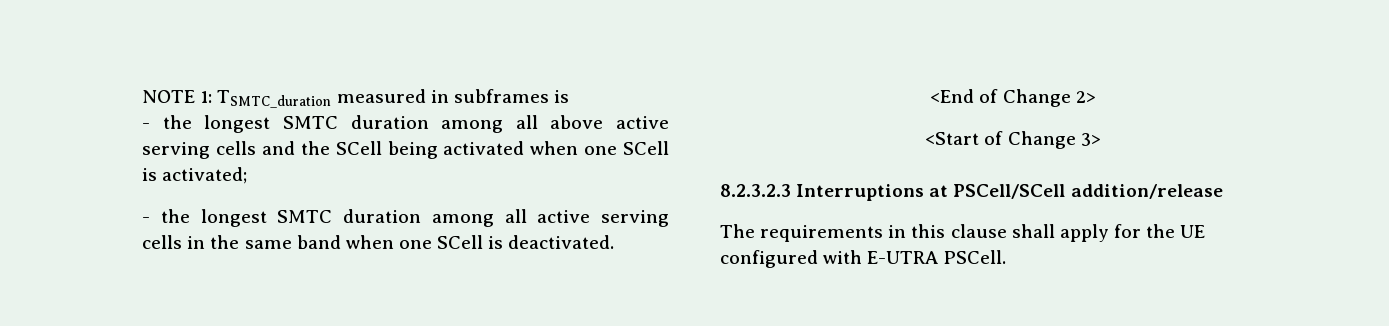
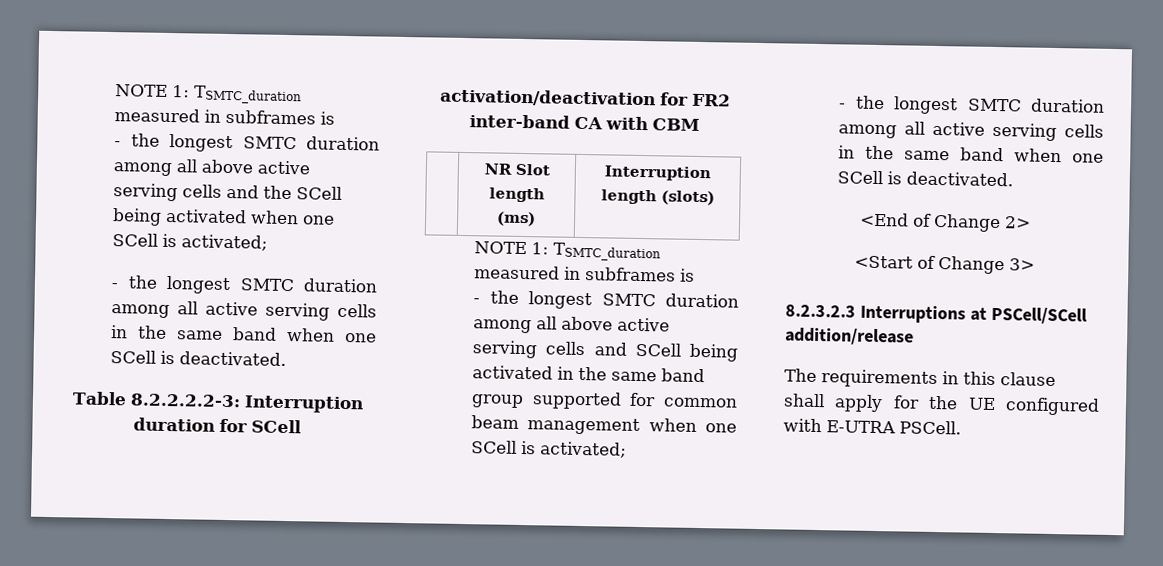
(615, 242) none -> [71,391,364,414] [133,417,302,434] [439,88,731,108] [468,114,700,131] [483,163,551,176] [488,187,545,203] [496,211,536,227] [604,165,711,182] [600,189,715,206] [474,241,662,262] [474,265,696,282] [473,290,739,310] [473,316,671,334] [472,340,738,362] [472,365,706,383] [471,391,738,410] [471,415,737,436] [471,440,628,458] [838,95,1105,115] [838,121,1104,142] [838,145,1104,163] [837,170,1014,187] // Table 8.2.2.2.2-3: Interruption duration for SCell activation/deactivation for FR2 inter-band CA with CBM // | NR Slot length (ms) | Interruption length (slots) // NOTE 1: TSMTC_duration measured in subframes is // - the longest SMTC duration among all above active serving cells and SCell being activated in the same band group supported for common beam management when one SCell is activated; // - the longest SMTC duration among all active serving cells in the same band when one SCell is deactivated.

